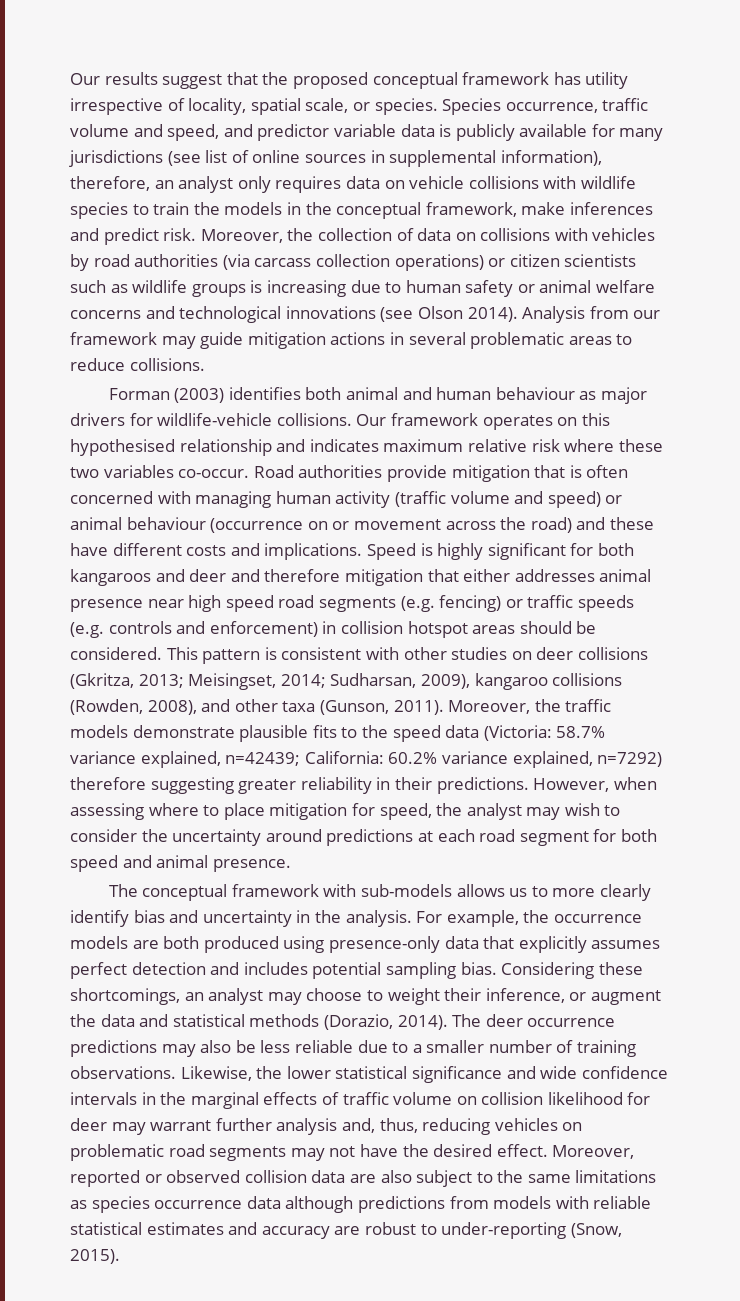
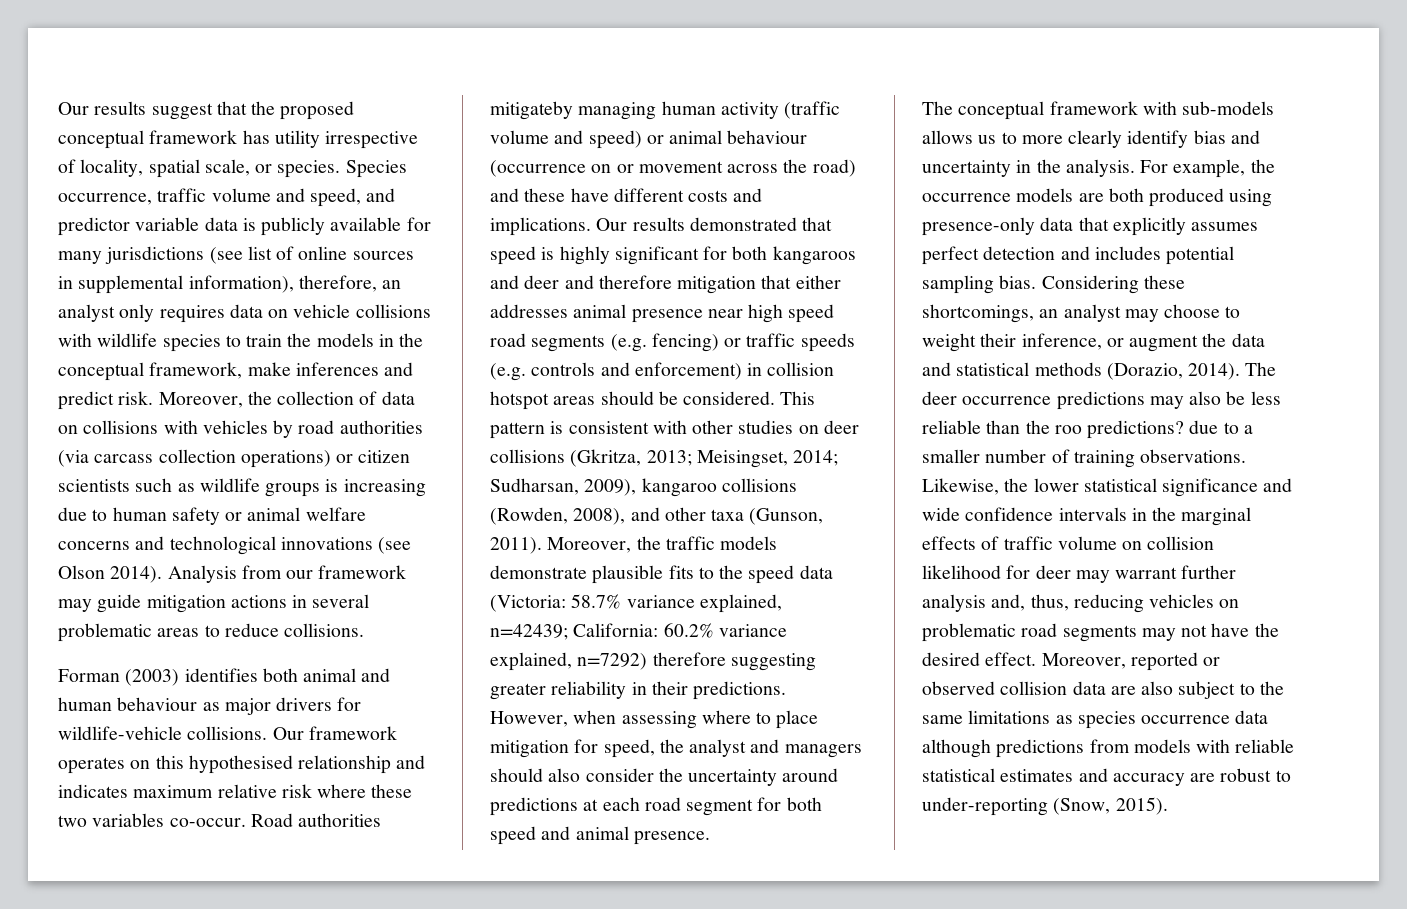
[386,465,629,482] [70,491,191,504] provide mitigation that is often concerned with -> [490,101,573,120] mitigateby
[366,543,416,560] Speed -> [596,217,833,231] [490,246,536,265] Our results demonstrated that speed
[526,803,621,820] may wish to -> [750,739,862,758] [490,768,581,782] and managers should also
(353, 1046) none -> [986,420,1185,439] than the roo predictions?

